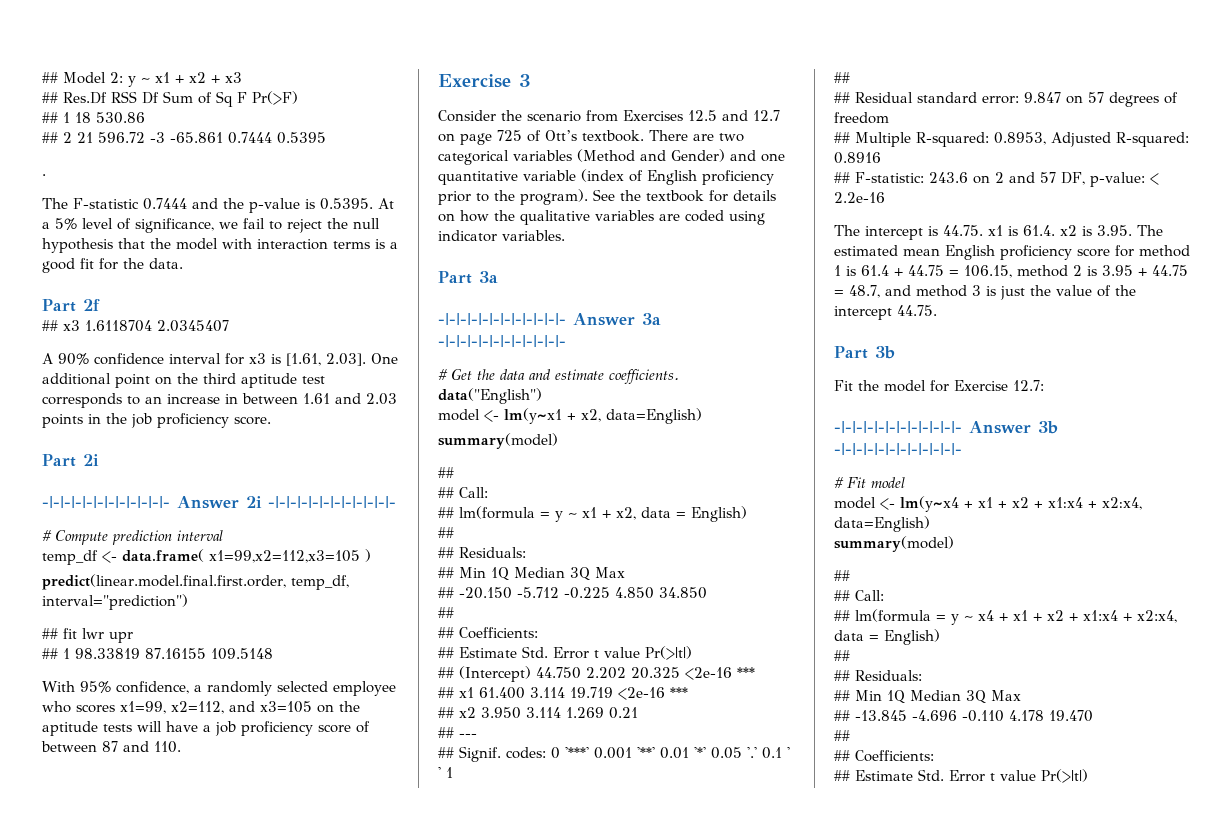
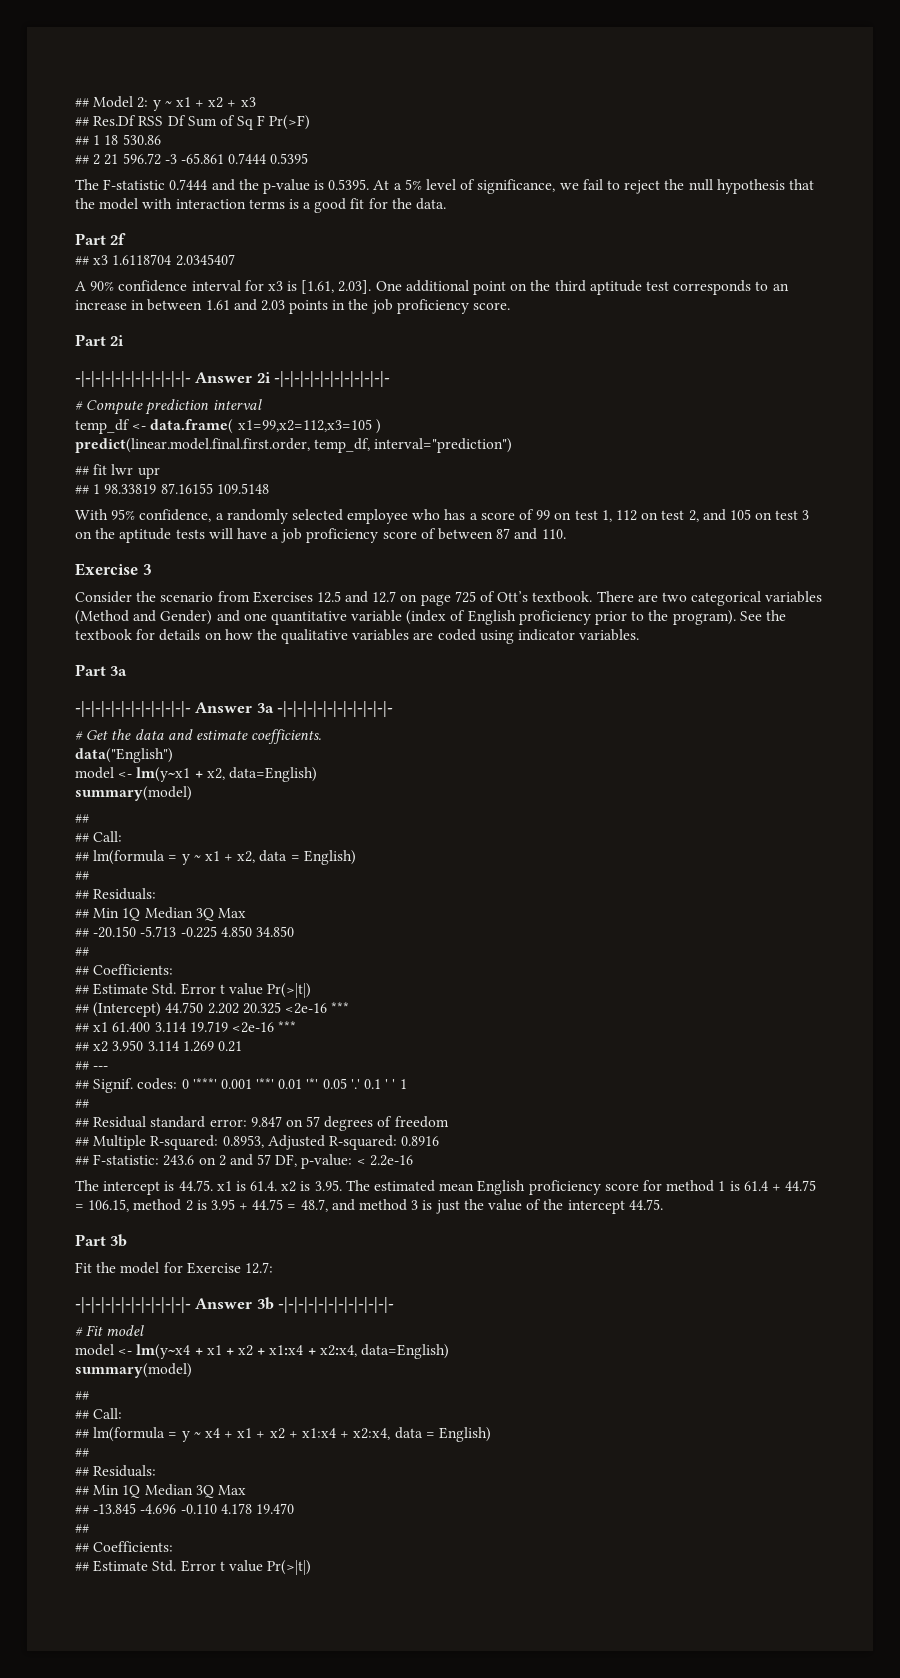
[42,174,46,176] // . -> (309, 158) none
[76,701,312,714] scores x1=99, x2=112, and x3=105 -> [444,509,810,522] has a score of 99 on test 1, 112 on test 2, and 105 on test 3
[517,587,559,598] -5.712 -> [140,926,177,937] -5.713

